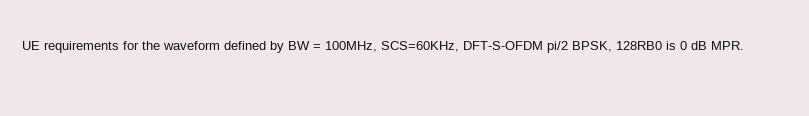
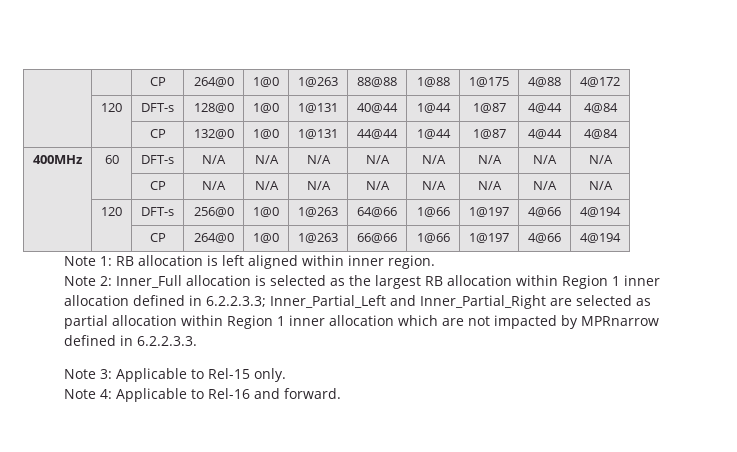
[22,41,744,53] UE requirements for the waveform defined by BW = 100MHz, SCS=60KHz, DFT-S-OFDM pi/2 BPSK, 128RB0 is 0 dB MPR. -> [149,77,166,86] [193,77,234,87] [253,77,279,87] [298,77,338,87] [357,77,397,87] [416,77,450,87] [469,77,509,87] [528,77,561,87] [580,77,620,87] [101,103,122,112] [141,103,174,112] [193,103,234,113] [253,103,279,113] [298,103,338,113] [357,103,398,113] [416,103,451,113] [472,103,506,113] [528,103,562,113] [583,103,618,113] [149,129,166,138] [193,129,234,139] [253,129,279,139] [298,129,338,139] [357,129,398,139] [416,129,451,139] [472,129,506,139] [528,129,562,139] [583,129,618,139] [33,155,82,164] [104,155,119,164] [141,155,174,164] [202,155,226,164] [254,155,279,164] [306,155,331,164] [365,155,390,164] [421,155,446,164] [477,155,502,164] [533,155,557,164] [588,155,613,164] [149,181,166,190] [202,181,226,190] [254,181,279,190] [306,181,331,190] [365,181,390,190] [421,181,446,190] [477,181,502,190] [533,181,557,190] [588,181,613,190] [101,207,122,216] [141,207,174,216] [193,207,234,217] [253,207,279,217] [298,207,338,217] [357,207,397,217] [416,207,450,217] [469,207,509,217] [528,207,561,217] [580,207,621,217] [149,233,166,242] [193,233,234,243] [253,233,279,243] [298,233,338,243] [357,233,397,243] [416,233,450,243] [469,233,509,243] [528,233,561,243] [580,233,621,243] [64,255,436,269] [64,275,661,289] [64,295,652,309] [64,315,660,329] [64,335,198,346] [64,368,287,382] [64,388,342,402] | | CP | 264@0 | 1@0 | 1@263 | 88@88 | 1@88 | 1@175 | 4@88 | 4@172 // | 120 | DFT-s | 128@0 | 1@0 | 1@131 | 40@44 | 1@44 | 1@87 | 4@44 | 4@84 // | | CP | 132@0 | 1@0 | 1@131 | 44@44 | 1@44 | 1@87 | 4@44 | 4@84 // 400MHz | 60 | DFT-s | N/A | N/A | N/A | N/A | N/A | N/A | N/A | N/A // | | CP | N/A | N/A | N/A | N/A | N/A | N/A | N/A | N/A // | 120 | DFT-s | 256@0 | 1@0 | 1@263 | 64@66 | 1@66 | 1@197 | 4@66 | 4@194 // | | CP | 264@0 | 1@0 | 1@263 | 66@66 | 1@66 | 1@197 | 4@66 | 4@194 // Note 1: RB allocation is left aligned within inner region. // Note 2: Inner_Full allocation is selected as the largest RB allocation within Region 1 inner allocation defined in 6.2.2.3.3; Inner_Partial_Left and Inner_Partial_Right are selected as partial allocation within Region 1 inner allocation which are not impacted by MPRnarrow defined in 6.2.2.3.3. // Note 3: Applicable to Rel-15 only. // Note 4: Applicable to Rel-16 and forward.

